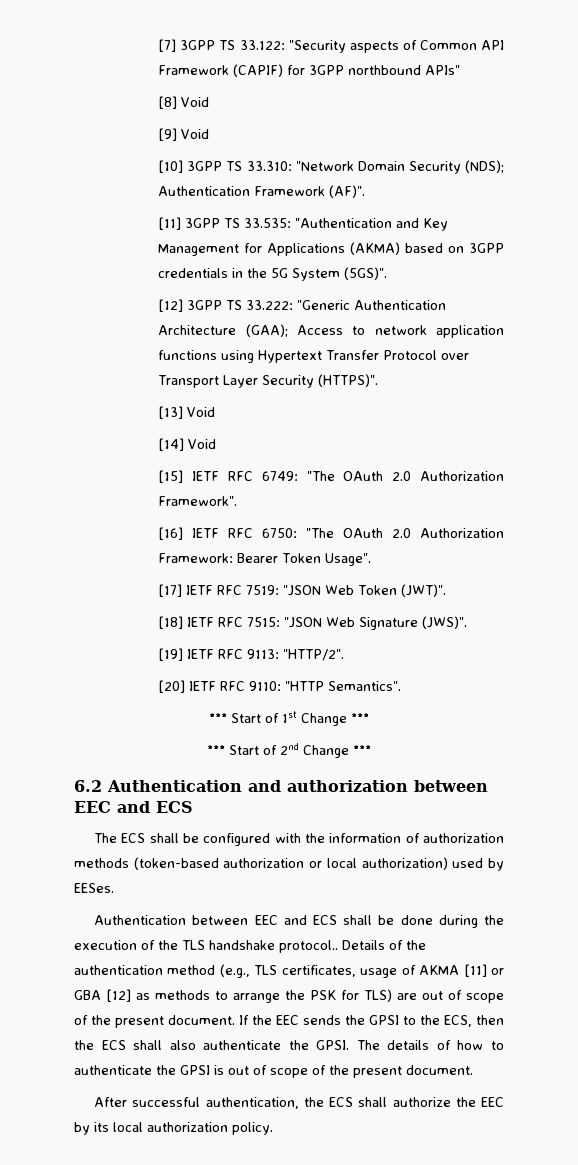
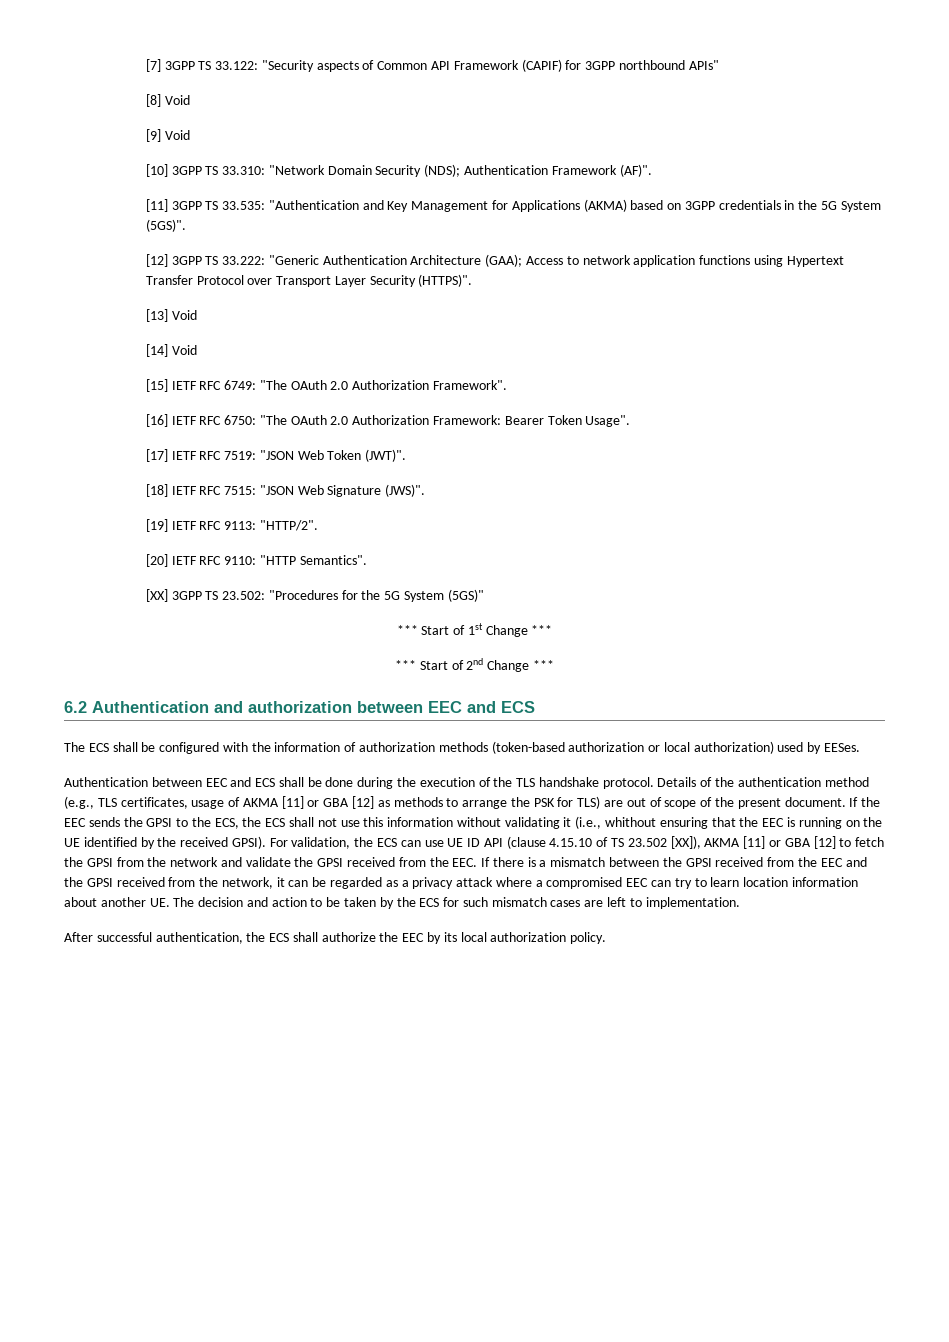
(402, 686) none -> [145,589,484,602] // [XX] 3GPP TS 23.502: "Procedures for the 5G System (5GS)"
[279,940,338,953] protocol.. -> [602,777,654,789] protocol.
[476,1015,504,1025] [74,1040,505,1050] [74,1065,473,1078] then the ECS shall also authenticate the GPSI. The details of how to authenticate the GPSI is out of scope of the present document. -> [242,816,883,829] [64,836,885,849] [64,857,867,867] [64,877,858,889] [64,897,740,909] the ECS shall not use this information without validating it (i.e., whithout ensuring that the EEC is running on the UE identified by the received GPSI). For validation, the ECS can use UE ID API (clause 4.15.10 of TS 23.502 [XX]), AKMA [11] or GBA [12] to fetch the GPSI from the network and validate the GPSI received from the EEC. If there is a mismatch between the GPSI received from the EEC and the GPSI received from the network, it can be regarded as a privacy attack where a compromised EEC can try to learn location information about another UE. The decision and action to be taken by the ECS for such mismatch cases are left to implementation.

